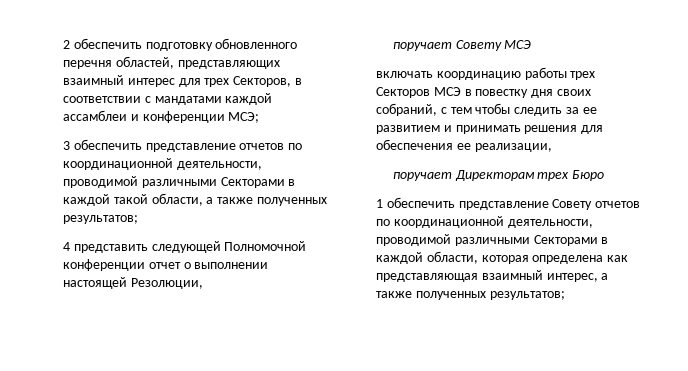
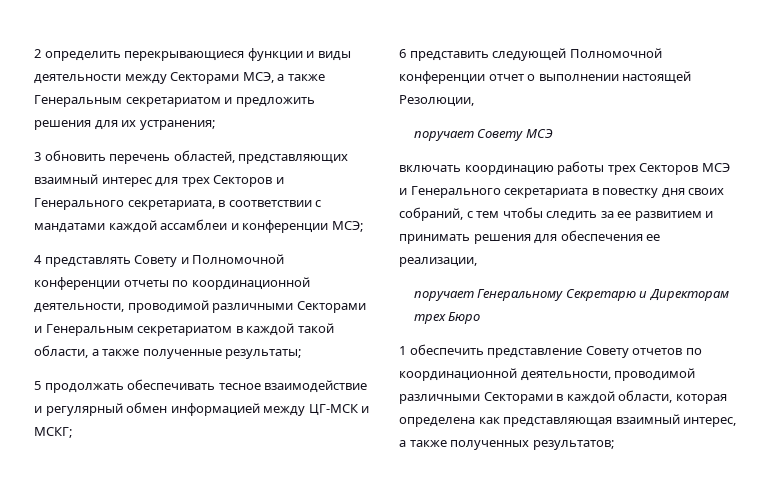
[73,38,298,51] [63,60,112,69] обеспечить подготовку обновленного перечня -> [44,48,351,61] [34,72,325,84] [34,95,315,107] [34,120,215,130] [34,150,171,164] определить перекрывающиеся функции и виды деятельности между Секторами МСЭ, а также Генеральным секретариатом и предложить решения для их устранения; // 3 обновить перечень
[233,76,292,87] Секторов, -> [213,175,284,187] [34,198,215,210] Секторов и Генерального секретариата,
[63,139,303,152] [63,158,262,170] [63,176,285,188] 3 обеспечить представление отчетов по координационной деятельности, проводимой различными Секторами -> [34,254,285,267] [34,277,310,290] [34,300,366,313] [34,324,233,336] 4 представлять Совету и Полномочной конференции отчеты по координационной деятельности, проводимой различными Секторами и Генеральным секретариатом
[256,197,327,206] [63,215,138,224] [63,242,70,251] полученных результатов; // 4 -> [142,349,302,359] [34,379,368,393] [34,402,370,416] [34,427,72,438] [399,49,406,58] полученные результаты; // 5 продолжать обеспечивать тесное взаимодействие и регулярный обмен информацией между ЦГ-МСК и МСКГ; // 6
(461, 91) none -> [399,186,589,198] и Генерального секретариата
(452, 176) none -> [477,289,648,301] Генеральному Секретарю и

